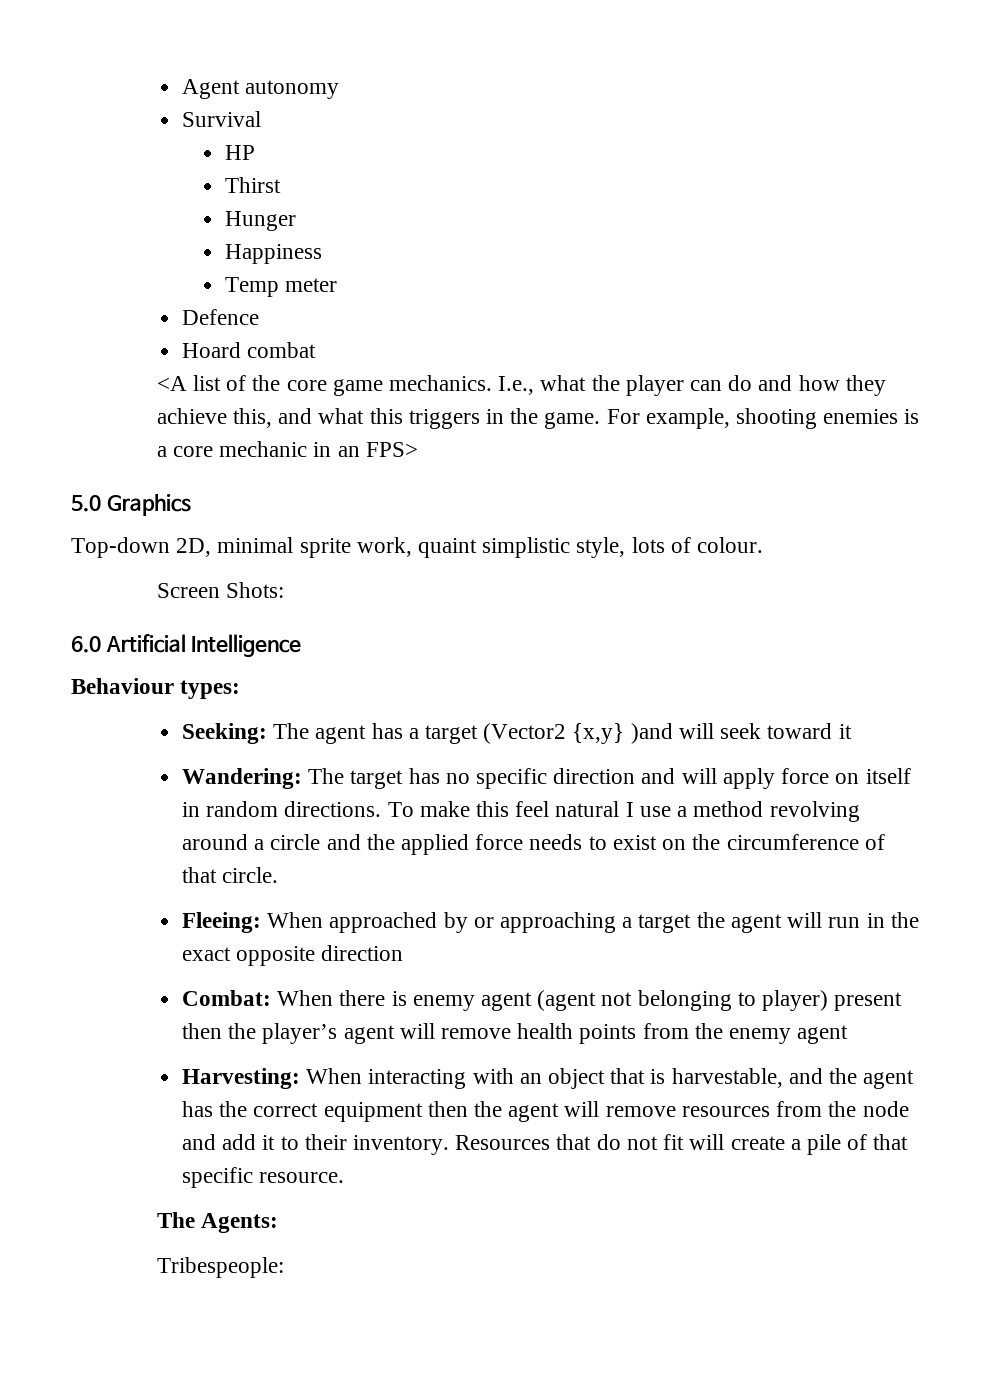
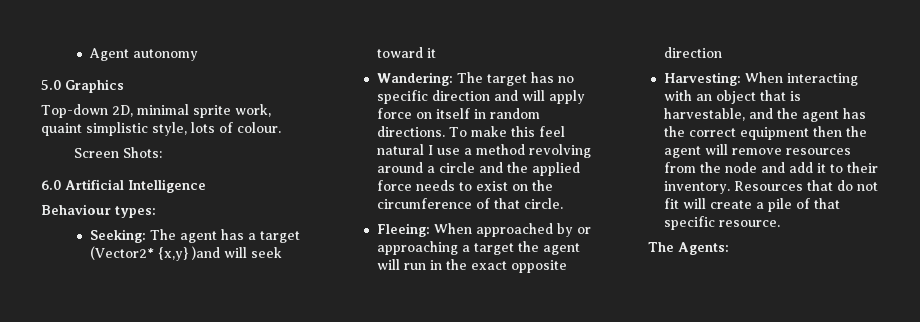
[181,111,261,127] [224,145,255,160] [224,177,281,193] [224,211,296,231] [224,244,322,264] [224,277,338,297] [181,309,259,325] [181,342,317,358] [156,375,886,396] [156,408,920,429] [156,441,418,457] // Survival // HP // Thirst // Hunger // Happiness // Temp meter // Defence // Hoard combat // <A list of the core game mechanics. I.e., what the player can do and how they achieve this, and what this triggers in the game. For example, shooting enemies is a core mechanic in an FPS> -> (198, 55) none
[483,723,567,744] (Vector2 -> [89,246,154,260] (Vector2*
[181,990,903,1011] [181,1023,849,1044] // Combat: When there is enemy agent (agent not belonging to player) present then the player’s agent will remove health points from the enemy agent -> (722, 52) none
[156,1257,284,1278] // Tribespeople: -> (730, 248) none

